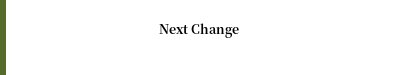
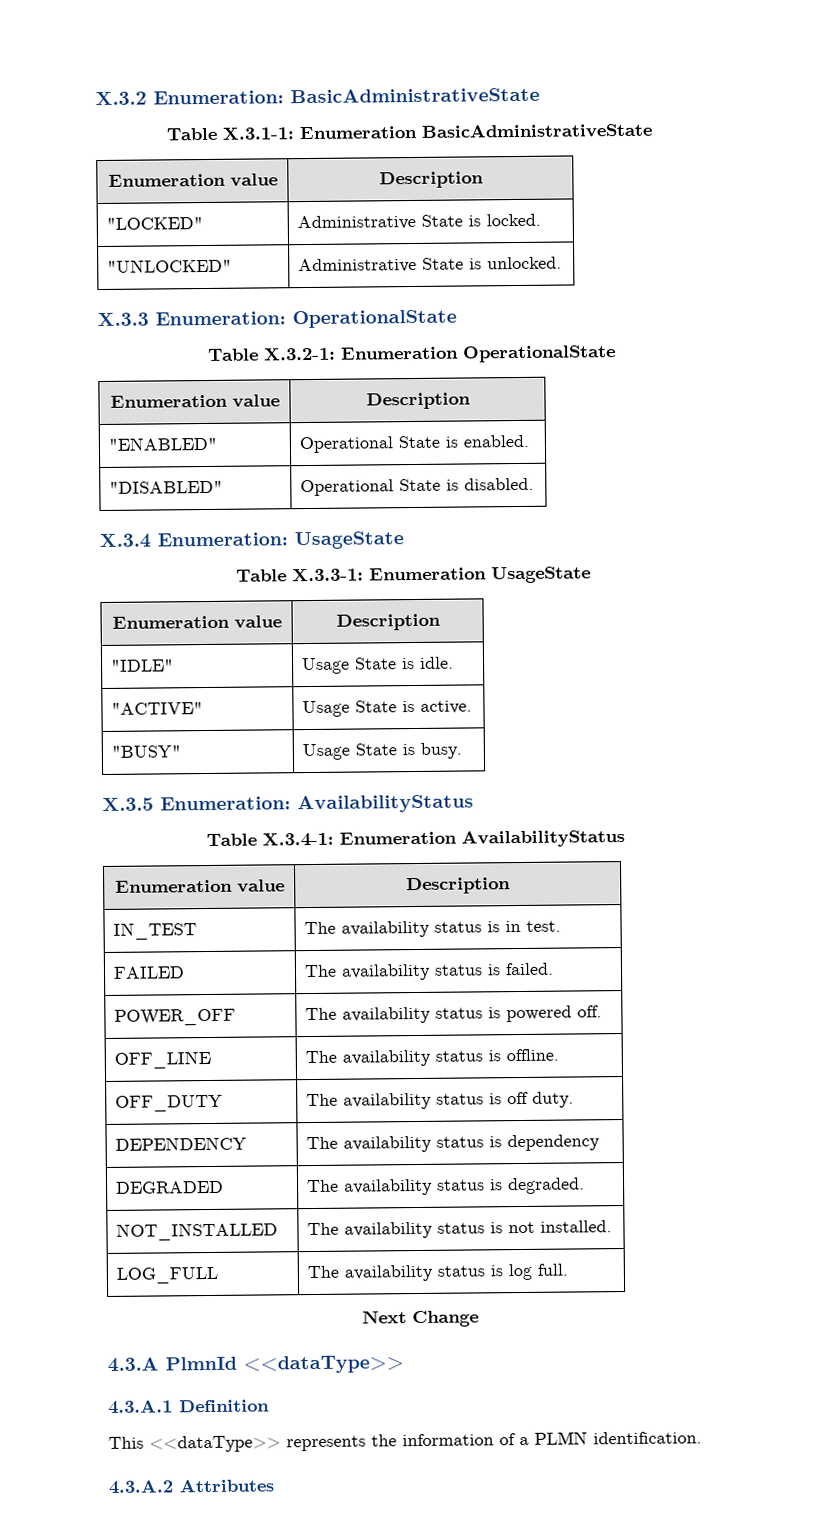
[158,23,240,38] Next Change -> [95,87,540,106] [165,122,652,141] [107,173,278,187] [378,171,484,189] [106,217,204,230] [297,213,542,231] [107,258,233,273] [298,256,563,274] [97,309,457,329] [207,345,616,363] [109,394,280,408] [365,392,471,410] [108,436,218,451] [299,434,530,454] [109,480,224,494] [300,477,535,497] [99,531,404,550] [236,566,591,584] [111,615,282,629] [335,613,441,631] [110,659,175,672] [301,656,455,675] [111,702,204,715] [302,700,473,718] [111,745,182,758] [302,742,463,761] [102,794,474,814] [206,828,625,848] [114,879,285,893] [406,877,511,895] [113,922,198,940] [304,920,562,938] [113,966,186,979] [304,962,555,981] [114,1008,237,1026] [305,1005,603,1024] [114,1050,212,1069] [305,1048,560,1067] [115,1094,224,1112] [306,1091,575,1110] [115,1136,248,1151] [306,1134,601,1153] [116,1180,225,1194] [306,1177,586,1196] [116,1222,279,1241] [307,1220,613,1239] [116,1266,219,1284] [307,1263,569,1282] [362,1310,479,1328] [107,1355,404,1374] [108,1399,270,1414] [108,1431,702,1453] [108,1478,274,1494] X.3.2 Enumeration: BasicAdministrativeState // Table X.3.1-1: Enumeration BasicAdministrativeState // Enumeration value | Description // "LOCKED" | Administrative State is locked. // "UNLOCKED" | Administrative State is unlocked. // X.3.3 Enumeration: OperationalState // Table X.3.2-1: Enumeration OperationalState // Enumeration value | Description // "ENABLED" | Operational State is enabled. // "DISABLED" | Operational State is disabled. // X.3.4 Enumeration: UsageState // Table X.3.3-1: Enumeration UsageState // Enumeration value | Description // "IDLE" | Usage State is idle. // "ACTIVE" | Usage State is active. // "BUSY" | Usage State is busy. // X.3.5 Enumeration: AvailabilityStatus // Table X.3.4-1: Enumeration AvailabilityStatus // Enumeration value | Description // IN_TEST | The availability status is in test. // FAILED | The availability status is failed. // POWER_OFF | The availability status is powered off. // OFF_LINE | The availability status is offline. // OFF_DUTY | The availability status is off duty. // DEPENDENCY | The availability status is dependency // DEGRADED | The availability status is degraded. // NOT_INSTALLED | The availability status is not installed. // LOG_FULL | The availability status is log full. // Next Change // 4.3.A PlmnId <<dataType>> // 4.3.A.1 Definition // This <<dataType>> represents the information of a PLMN identification. // 4.3.A.2 Attributes

